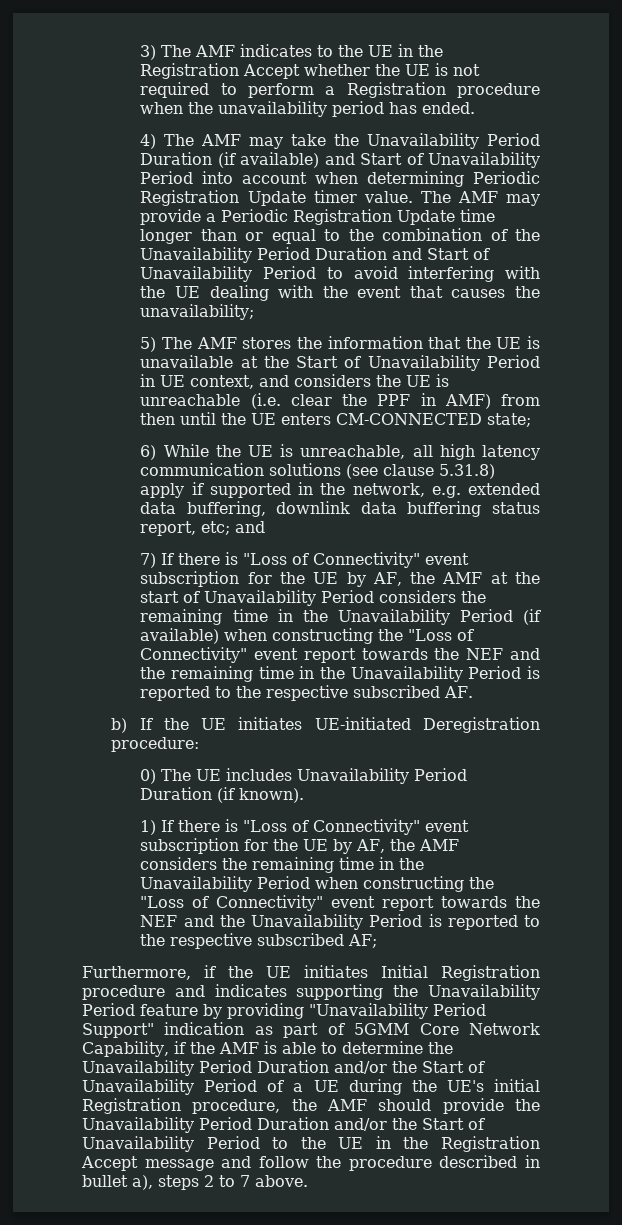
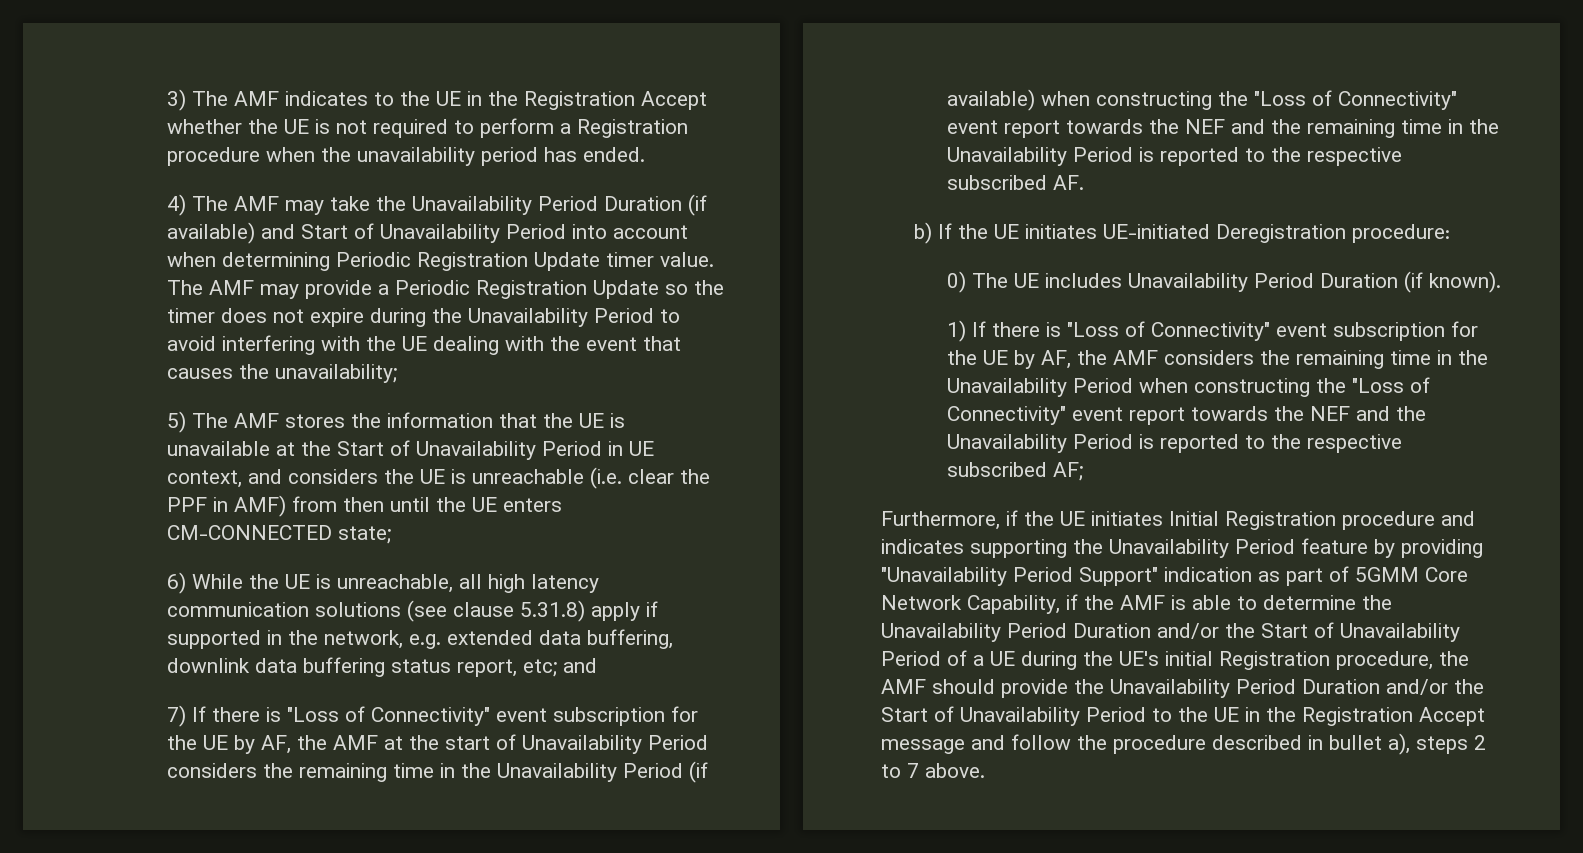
[460,209,496,222] [140,228,540,244] [140,247,491,263] time longer than or equal to the combination of the Unavailability Period Duration and Start of -> [665,280,725,295] [167,308,463,327] so the timer does not expire during the

